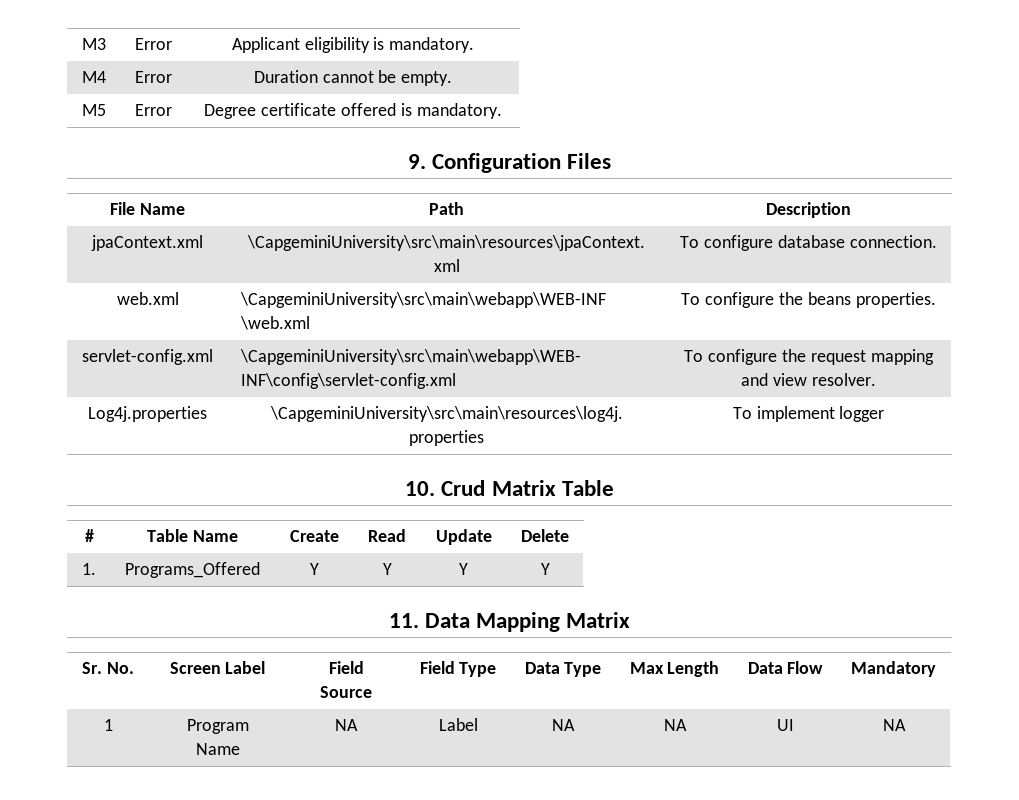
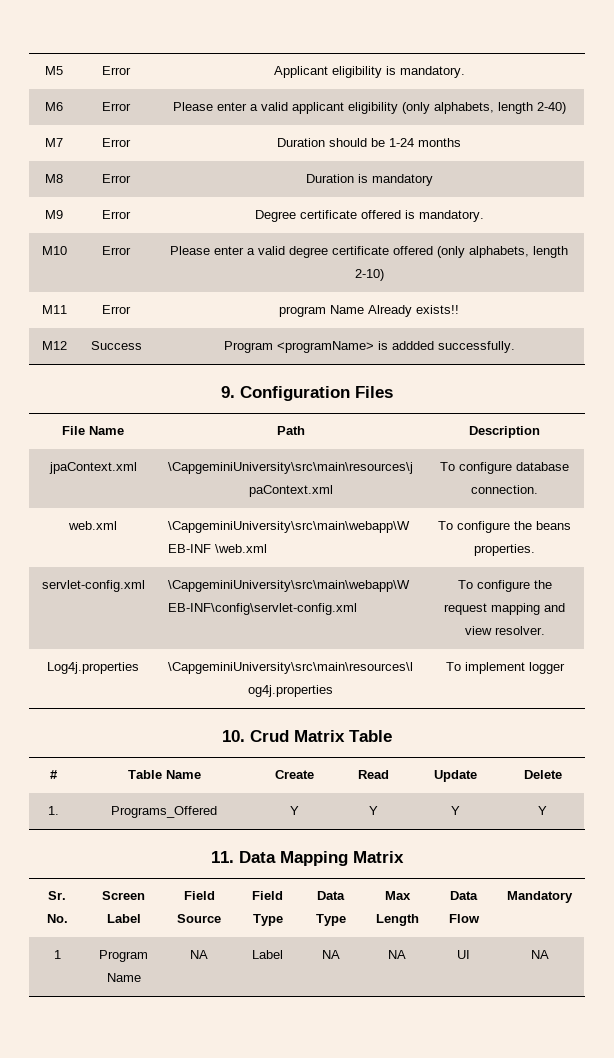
[82,38,106,50] M3 -> [45,66,63,75] M5
[82,71,106,83] [135,71,172,83] [253,70,453,86] [82,104,106,116] M4 | Error | Duration cannot be empty. // M5 -> [45,102,63,111] [102,102,131,111] [172,102,566,114] [45,138,63,147] [102,138,131,147] [277,138,461,147] [45,174,63,183] [102,174,131,183] [305,174,433,186] [45,210,63,219] M6 | Error | Please enter a valid applicant eligibility (only alphabets, length 2-40) // M7 | Error | Duration should be 1-24 months // M8 | Error | Duration is mandatory // M9
(502, 111) none -> [41,246,67,255] [102,246,131,255] [170,246,568,258] [354,269,384,281] [41,305,67,314] [102,305,131,314] [279,305,459,317] [41,341,67,350] [90,341,142,350] [223,341,515,353] // M10 | Error | Please enter a valid degree certificate offered (only alphabets, length 2-10) // M11 | Error | program Name Already exists!! // M12 | Success | Program <programName> is addded successfully.

